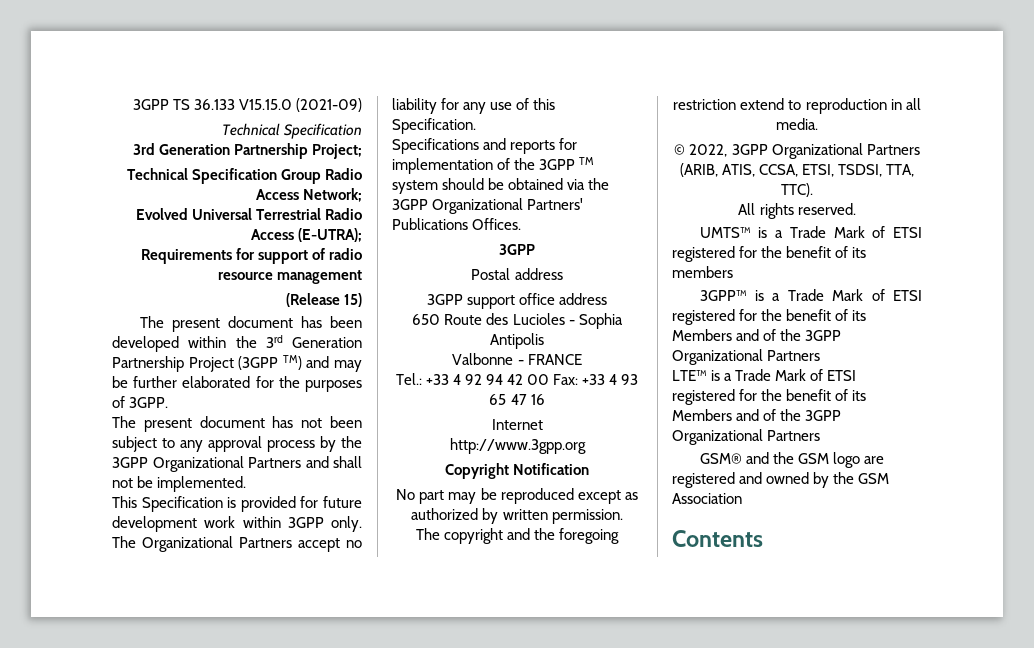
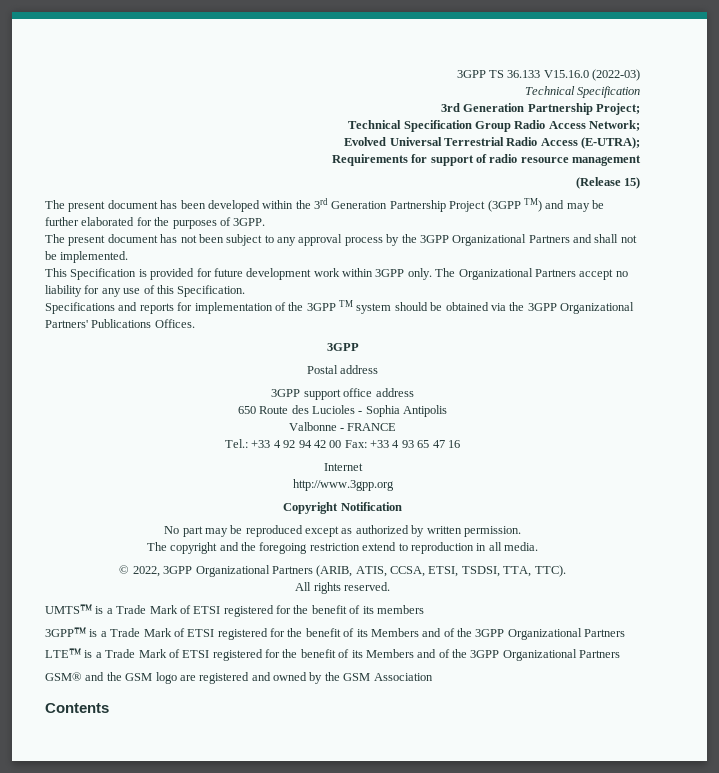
[238,98,362,112] V15.15.0 (2021-09) -> [543,69,640,81] V15.16.0 (2022-03)

